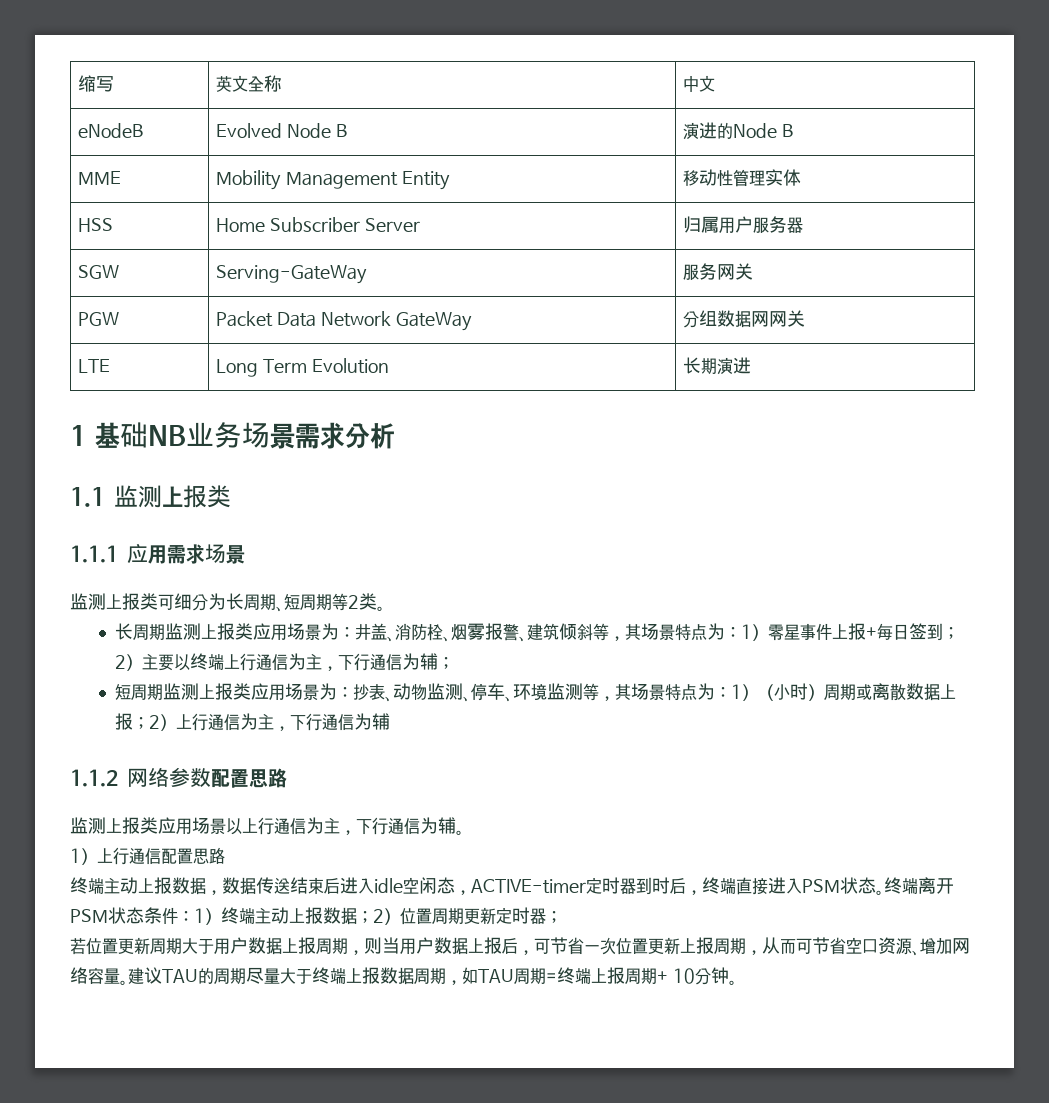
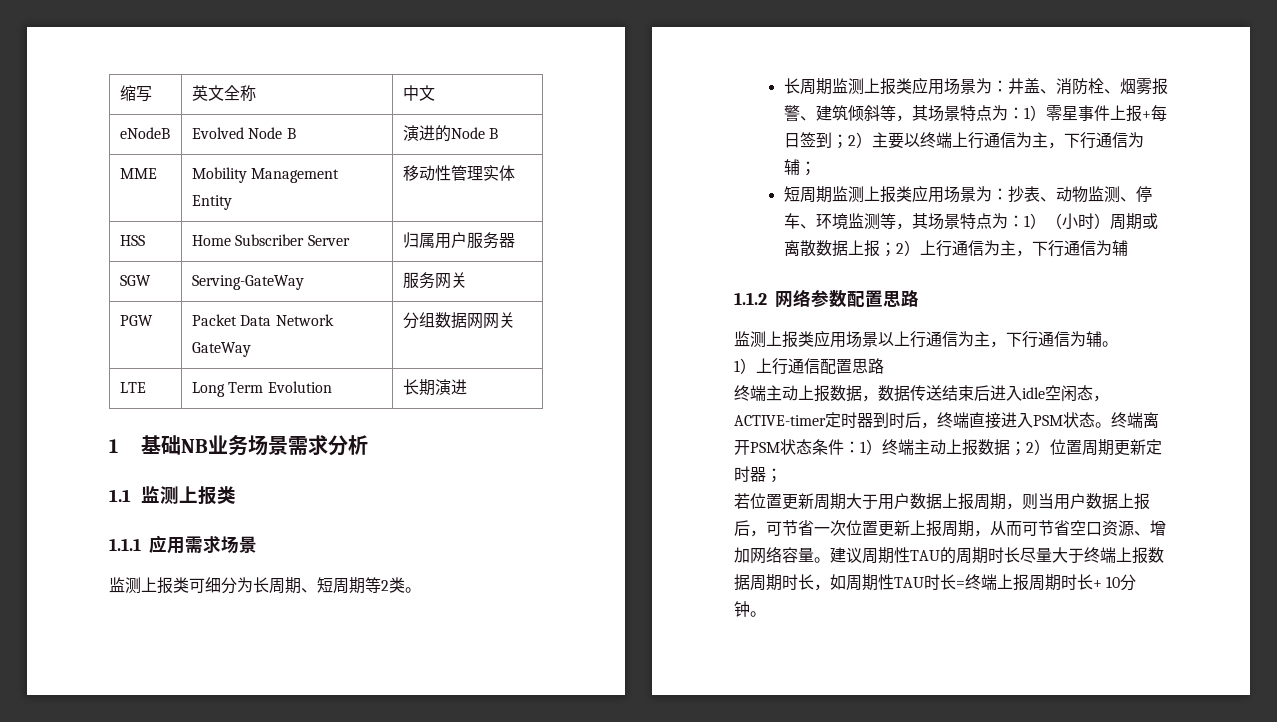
(162, 975) none -> [862,547,910,564] 周期性
(246, 976) none -> [988,547,1020,563] 时长
[445,967,546,985] ，如TAU周期 -> [782,574,956,591] 时长，如周期性TAU时长
(657, 976) none -> [1061,574,1093,590] 时长

